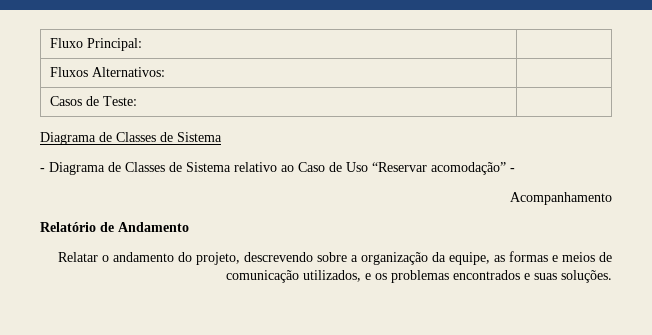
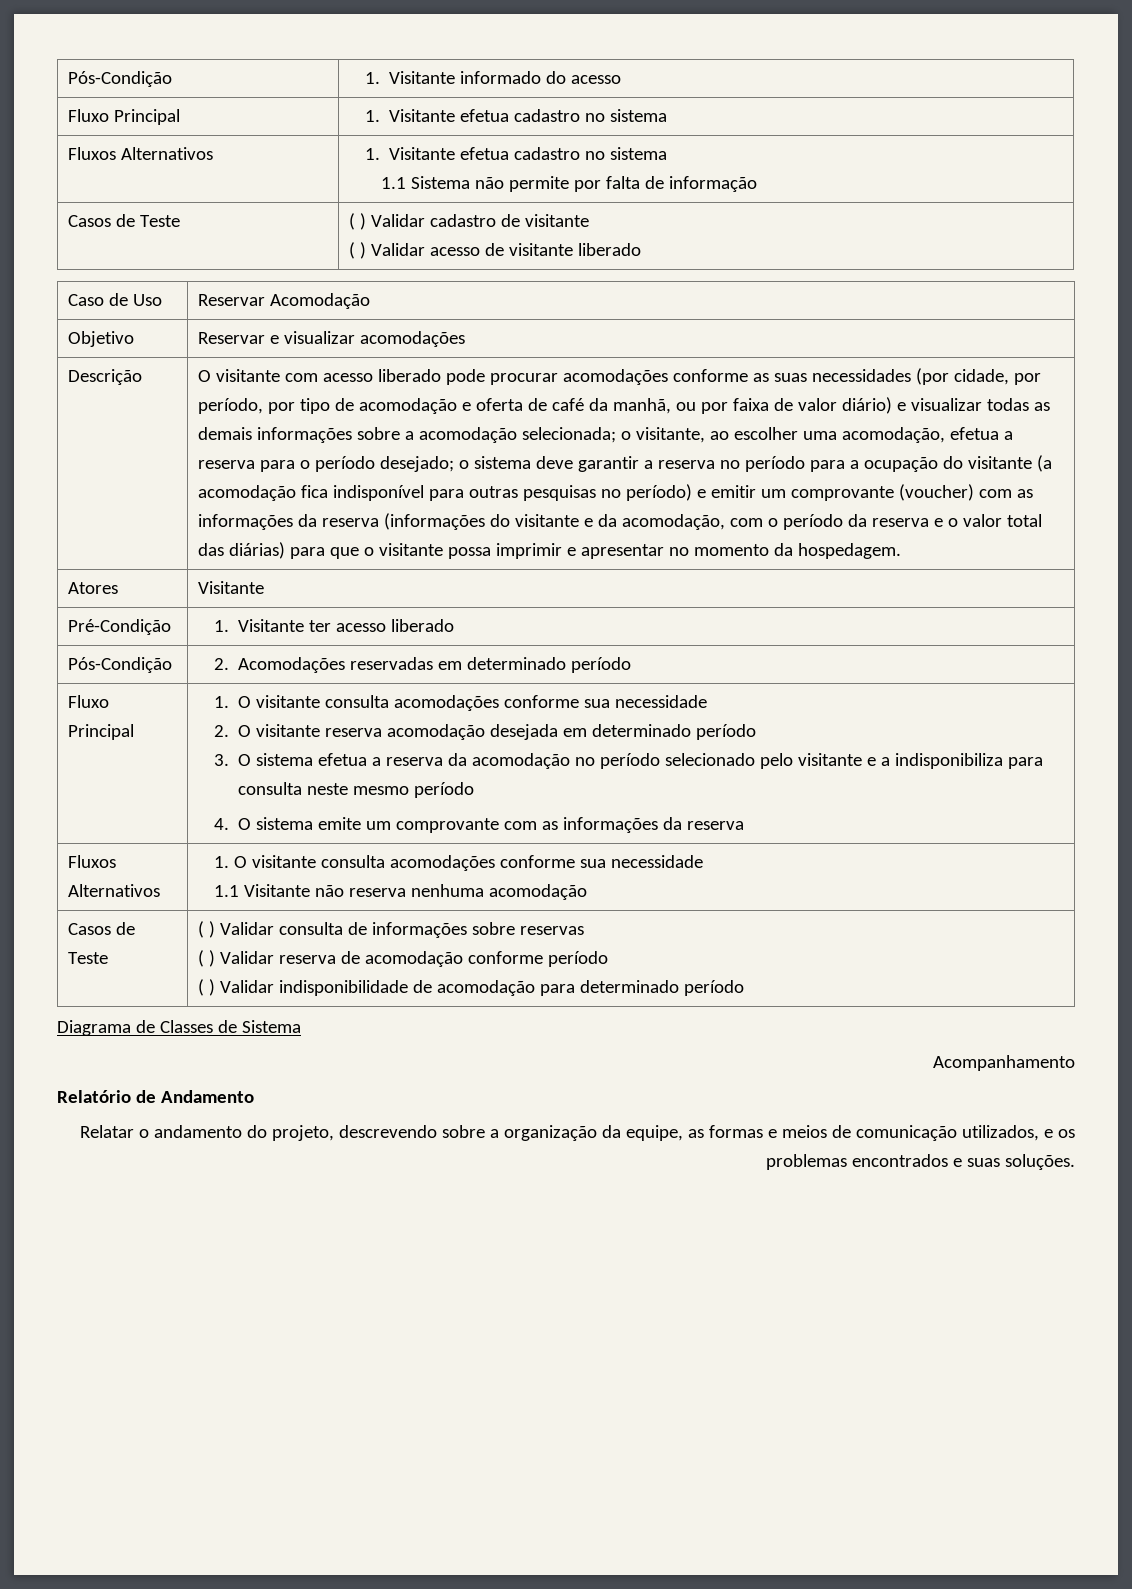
[50,38,143,51] [50,67,166,77] [50,96,138,106] [40,132,222,145] [40,162,515,175] Fluxo Principal: | // Fluxos Alternativos: | // Casos de Teste: | // Diagrama de Classes de Sistema // - Diagrama de Classes de Sistema relativo ao Caso de Uso “Reservar acomodação” - -> [67,71,172,87] [365,71,622,84] [67,109,180,125] [365,109,668,122] [67,147,213,160] [365,147,668,160] [381,176,758,192] [67,214,180,227] [348,213,589,230] [348,242,641,259] [67,293,162,306] [197,293,370,309] [67,331,134,347] [197,331,465,347] [67,369,142,385] [197,368,1041,385] [197,397,1050,414] [197,427,1013,443] [197,455,1052,472] [197,484,1033,501] [197,513,1042,530] [197,542,901,559] [67,582,118,594] [197,581,264,594] [67,619,171,635] [214,619,455,632] [67,657,172,673] [214,657,632,673] [67,695,109,708] [67,724,134,740] [214,695,708,711] [214,724,757,740] [214,753,1044,769] [238,782,475,798] [214,817,745,833] [67,855,116,868] [67,884,160,897] [214,855,704,871] [214,884,588,900] [67,922,135,935] [67,952,108,964] [197,921,584,938] [197,950,608,967] [197,979,744,996] [57,1020,301,1036] Pós-Condição | 1. Visitante informado do acesso // Fluxo Principal | 1. Visitante efetua cadastro no sistema // Fluxos Alternativos | 1. Visitante efetua cadastro no sistema // 1.1 Sistema não permite por falta de informação // Casos de Teste | ( ) Validar cadastro de visitante // ( ) Validar acesso de visitante liberado // Caso de Uso | Reservar Acomodação // Objetivo | Reservar e visualizar acomodações // Descrição | O visitante com acesso liberado pode procurar acomodações conforme as suas necessidades (por cidade, por período, por tipo de acomodação e oferta de café da manhã, ou por faixa de valor diário) e visualizar todas as demais informações sobre a acomodação selecionada; o visitante, ao escolher uma acomodação, efetua a reserva para o período desejado; o sistema deve garantir a reserva no período para a ocupação do visitante (a acomodação fica indisponível para outras pesquisas no período) e emitir um comprovante (voucher) com as informações da reserva (informações do visitante e da acomodação, com o período da reserva e o valor total das diárias) para que o visitante possa imprimir e apresentar no momento da hospedagem. // Atores | Visitante // Pré-Condição | 1. Visitante ter acesso liberado // Pós-Condição | 2. Acomodações reservadas em determinado período // Fluxo Principal | 1. O visitante consulta acomodações conforme sua necessidade // 2. O visitante reserva acomodação desejada em determinado período // 3. O sistema efetua a reserva da acomodação no período selecionado pelo visitante e a indisponibiliza para consulta neste mesmo período // 4. O sistema emite um comprovante com as informações da reserva // Fluxos Alternativos | 1. O visitante consulta acomodações conforme sua necessidade // 1.1 Visitante não reserva nenhuma acomodação // Casos de Teste | ( ) Validar consulta de informações sobre reservas // ( ) Validar reserva de acomodação conforme período // ( ) Validar indisponibilidade de acomodação para determinado período // Diagrama de Classes de Sistema

